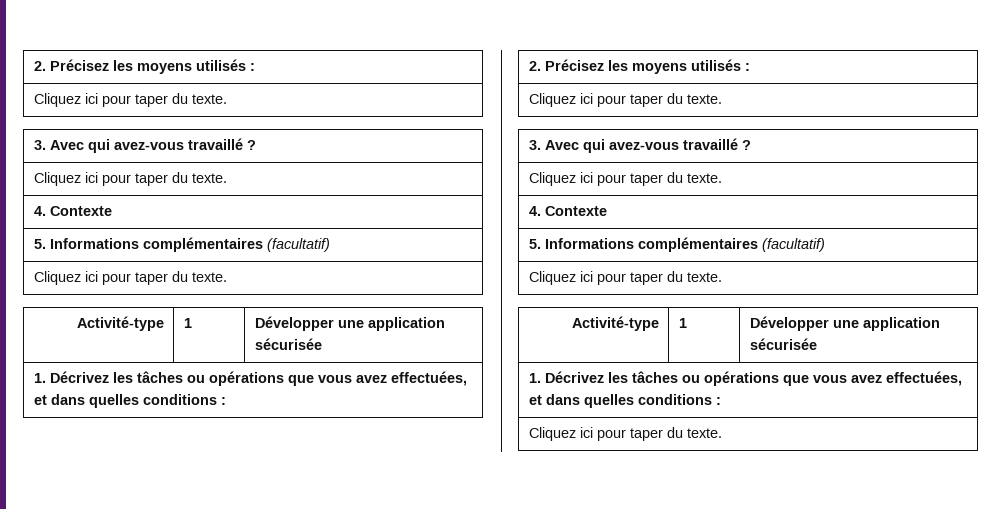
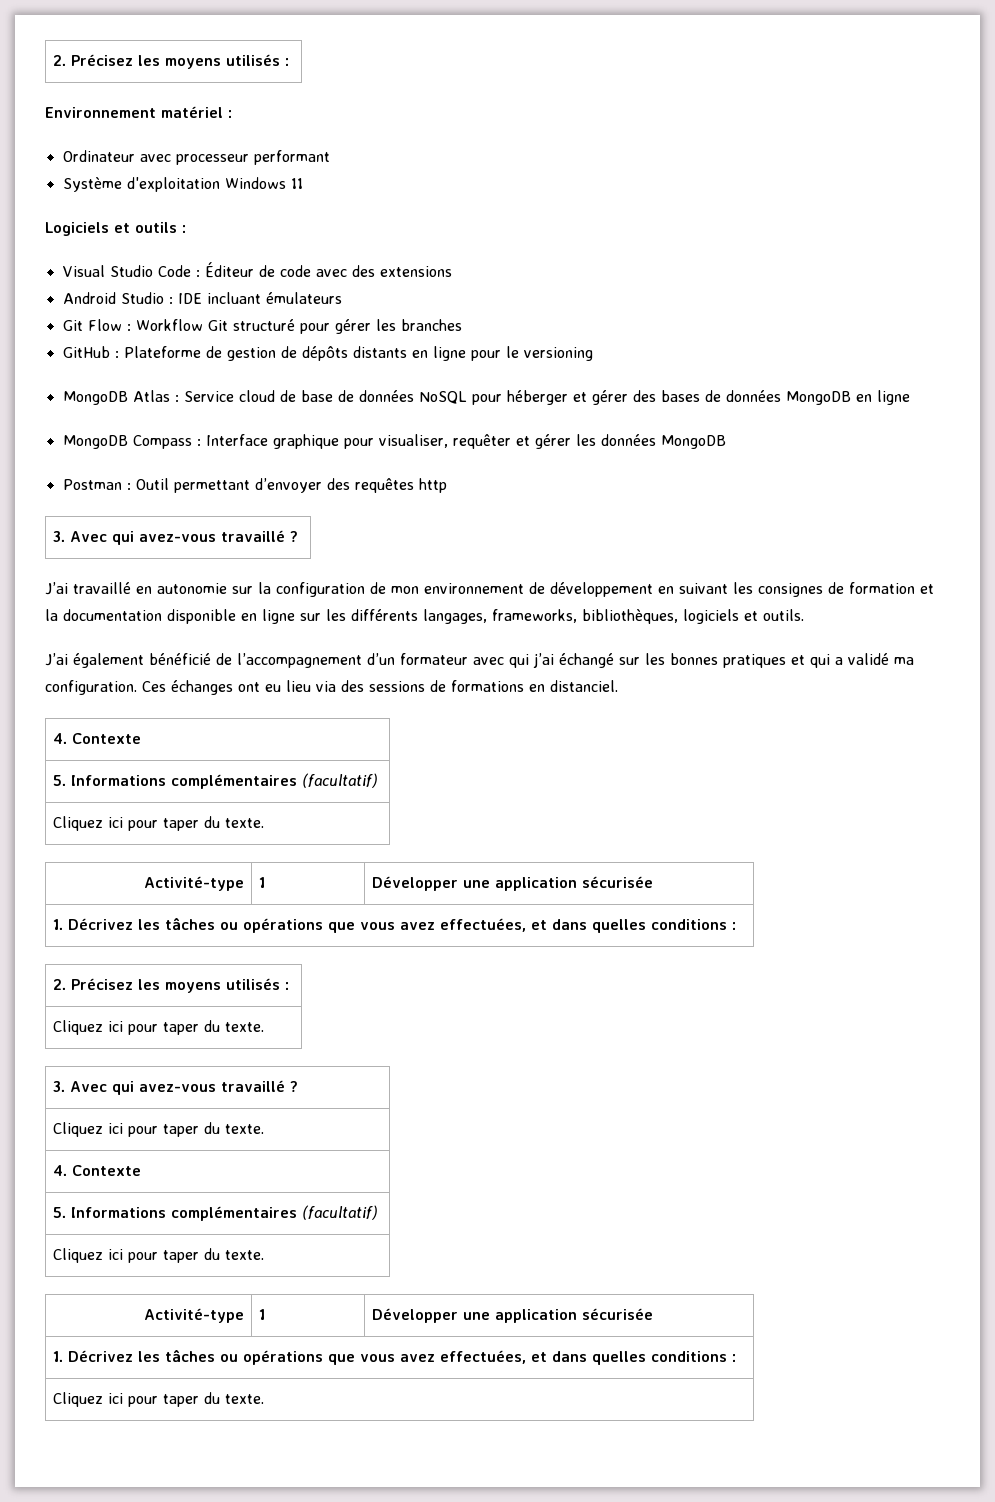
[33,59,255,74] [33,93,227,107] [33,138,256,153] [33,172,227,186] 2. Précisez les moyens utilisés : // Cliquez ici pour taper du texte. // 3. Avec qui avez-vous travaillé ? // Cliquez ici pour taper du texte. -> [53,54,290,69] [45,106,232,118] [62,150,330,165] [62,177,303,192] [45,222,186,236] [62,262,452,278] [62,292,342,304] [62,319,462,334] [62,346,593,361] [62,390,910,405] [62,434,726,449] [62,478,447,493] [53,530,299,545] [45,582,934,597] [45,609,804,624] [45,653,914,668] [45,680,618,695] 2. Précisez les moyens utilisés : // Environnement matériel : // Ordinateur avec processeur performant // Système d'exploitation Windows 11 // Logiciels et outils : // Visual Studio Code : Éditeur de code avec des extensions // Android Studio : IDE incluant émulateurs // Git Flow : Workflow Git structuré pour gérer les branches // GitHub : Plateforme de gestion de dépôts distants en ligne pour le versioning // MongoDB Atlas : Service cloud de base de données NoSQL pour héberger et gérer des bases de données MongoDB en ligne // MongoDB Compass : Interface graphique pour visualiser, requêter et gérer les données MongoDB // Postman : Outil permettant d’envoyer des requêtes http // 3. Avec qui avez-vous travaillé ? // J’ai travaillé en autonomie sur la configuration de mon environnement de développement en suivant les consignes de formation et la documentation disponible en ligne sur les différents langages, frameworks, bibliothèques, logiciels et outils. // J’ai également bénéficié de l’accompagnement d’un formateur avec qui j’ai échangé sur les bonnes pratiques et qui a validé ma configuration. Ces échanges ont eu lieu via des sessions de formations en distanciel.

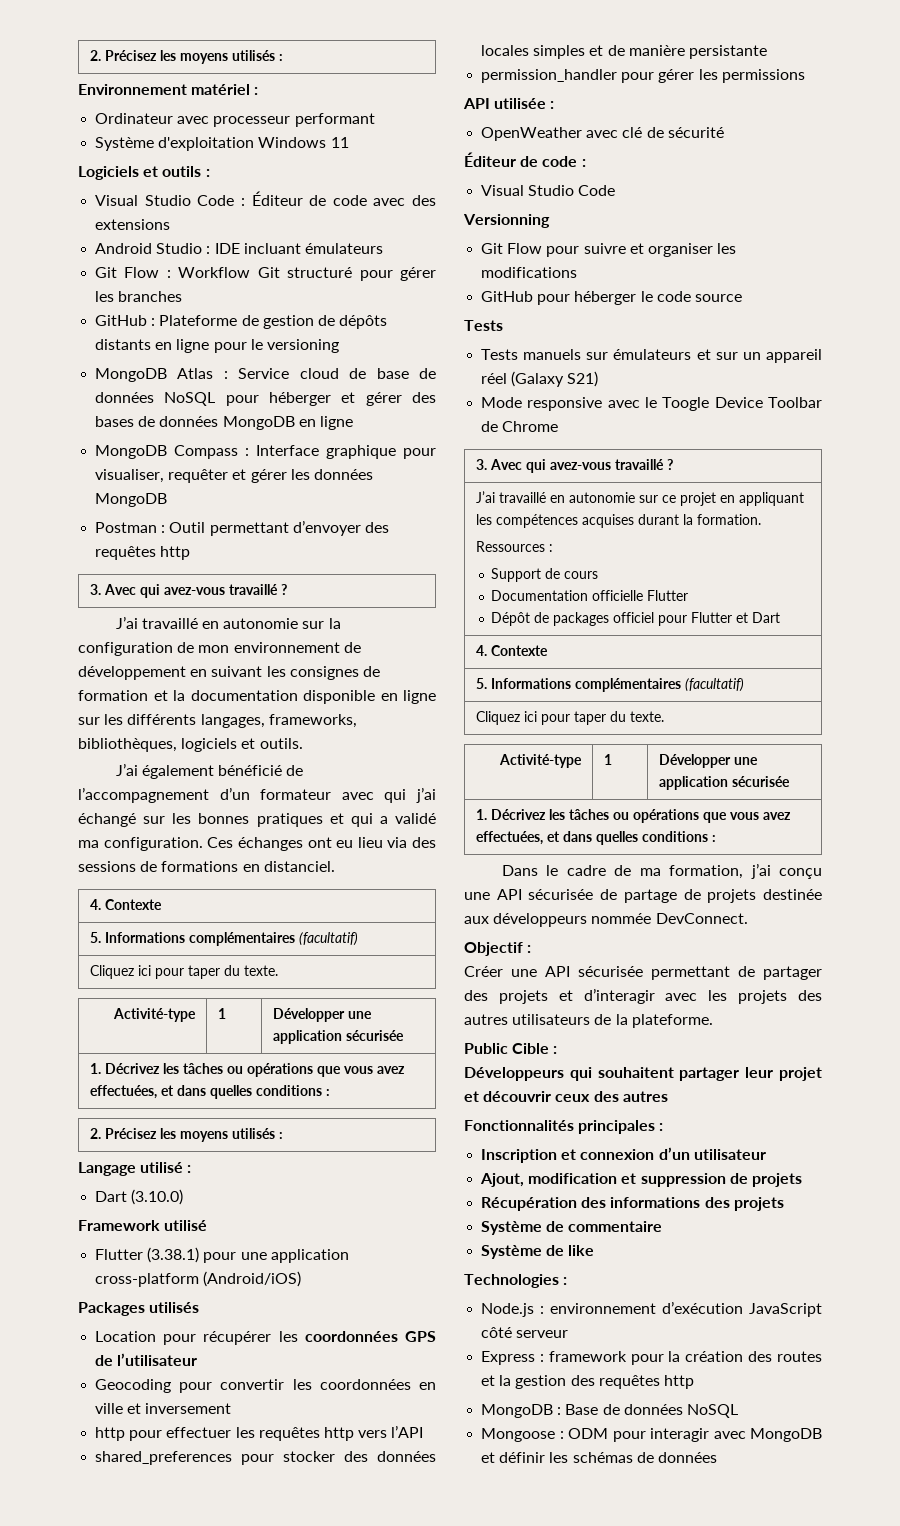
[53,1020,265,1035] [53,1080,299,1095] [53,1122,265,1137] // Cliquez ici pour taper du texte. // 3. Avec qui avez-vous travaillé ? // Cliquez ici pour taper du texte. -> [78,1162,192,1176] [95,1189,184,1205] [78,1220,208,1231] [95,1247,349,1263] [95,1271,302,1287] [78,1302,200,1316] [95,1331,436,1345] [95,1353,198,1366] [95,1379,436,1393] [95,1403,232,1414] [95,1425,424,1441] [95,1451,436,1465] [481,45,767,59] [481,69,805,83] [463,98,555,109] [481,127,724,141] [464,152,586,167] [481,185,616,196] [463,214,550,228] [481,243,737,257] [481,267,578,278] [481,291,742,305] [464,320,503,331] [481,349,822,363] [481,371,599,387] [481,397,822,411] [481,421,559,432] [475,459,673,473] [475,491,804,506] [475,514,761,528] [475,541,553,552] [491,568,599,582] [491,590,689,601] [491,612,781,626] // Langage utilisé : // Dart (3.10.0) // Framework utilisé // Flutter (3.38.1) pour une application cross-platform (Android/iOS) // Packages utilisés // Location pour récupérer les coordonnées GPS de l’utilisateur // Geocoding pour convertir les coordonnées en ville et inversement // http pour effectuer les requêtes http vers l’API // shared_preferences pour stocker des données locales simples et de manière persistante // permission_handler pour gérer les permissions // API utilisée : // OpenWeather avec clé de sécurité // Éditeur de code : // Visual Studio Code // Versionning // Git Flow pour suivre et organiser les modifications // GitHub pour héberger le code source // Tests // Tests manuels sur émulateurs et sur un appareil réel (Galaxy S21) // Mode responsive avec le Toogle Device Toolbar de Chrome // 3. Avec qui avez-vous travaillé ? // J’ai travaillé en autonomie sur ce projet en appliquant les compétences acquises durant la formation. // Ressources : // Support de cours // Documentation officielle Flutter // Dépôt de packages officiel pour Flutter et Dart
[53,1392,265,1407] // Cliquez ici pour taper du texte. -> [501,863,822,879] [464,889,822,903] [464,913,748,927] [464,942,532,956] [464,966,822,980] [464,988,822,1004] [464,1014,713,1028] [464,1043,558,1054] [464,1067,822,1081] [464,1091,668,1102] [464,1120,664,1134] [481,1147,766,1163] [480,1173,802,1187] [481,1197,784,1211] [481,1221,663,1235] [481,1245,595,1259] [464,1274,568,1288] [481,1301,822,1317] [481,1327,569,1338] [481,1351,822,1365] [481,1375,694,1389] [481,1404,738,1418] [481,1428,822,1442] [481,1452,717,1463] // Dans le cadre de ma formation, j’ai conçu une API sécurisée de partage de projets destinée aux développeurs nommée DevConnect. // Objectif : // Créer une API sécurisée permettant de partager des projets et d’interagir avec les projets des autres utilisateurs de la plateforme. // Public Cible : // Développeurs qui souhaitent partager leur projet et découvrir ceux des autres // Fonctionnalités principales : // Inscription et connexion d’un utilisateur // Ajout, modification et suppression de projets // Récupération des informations des projets // Système de commentaire // Système de like // Technologies : // Node.js : environnement d’exécution JavaScript côté serveur // Express : framework pour la création des routes et la gestion des requêtes http // MongoDB : Base de données NoSQL // Mongoose : ODM pour interagir avec MongoDB et définir les schémas de données

